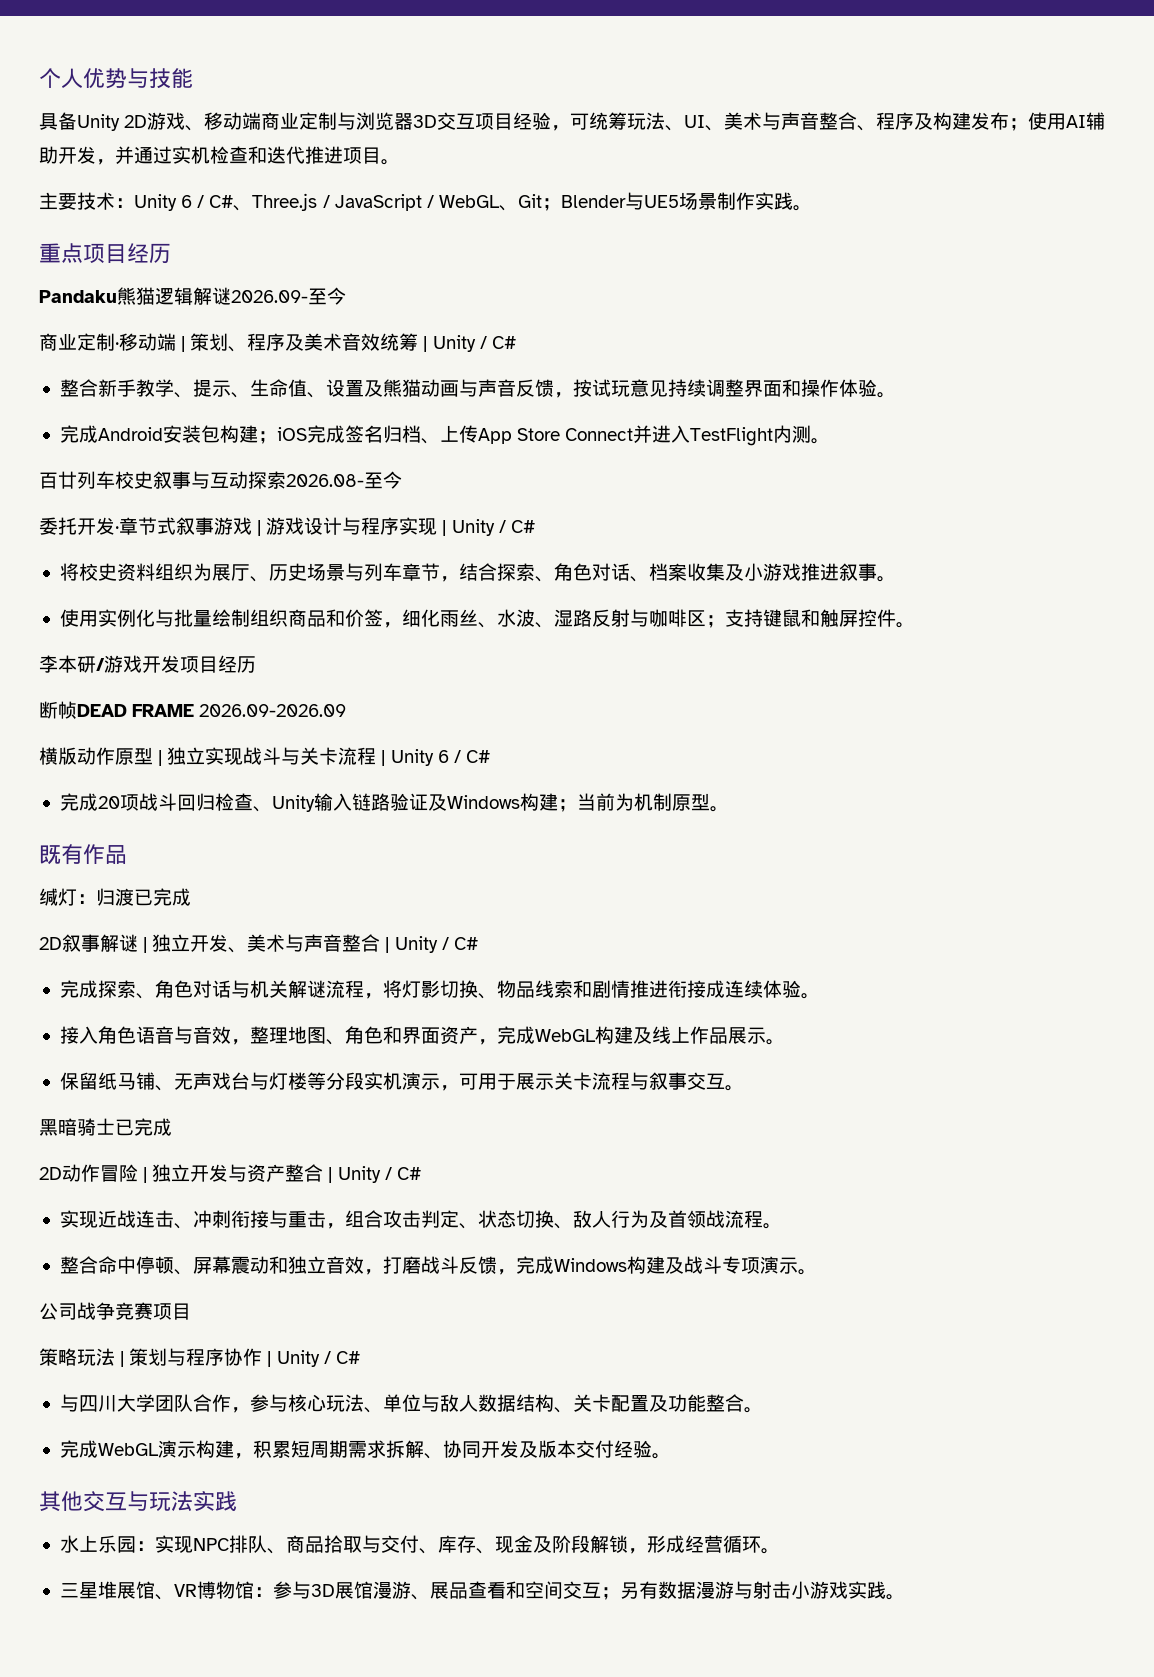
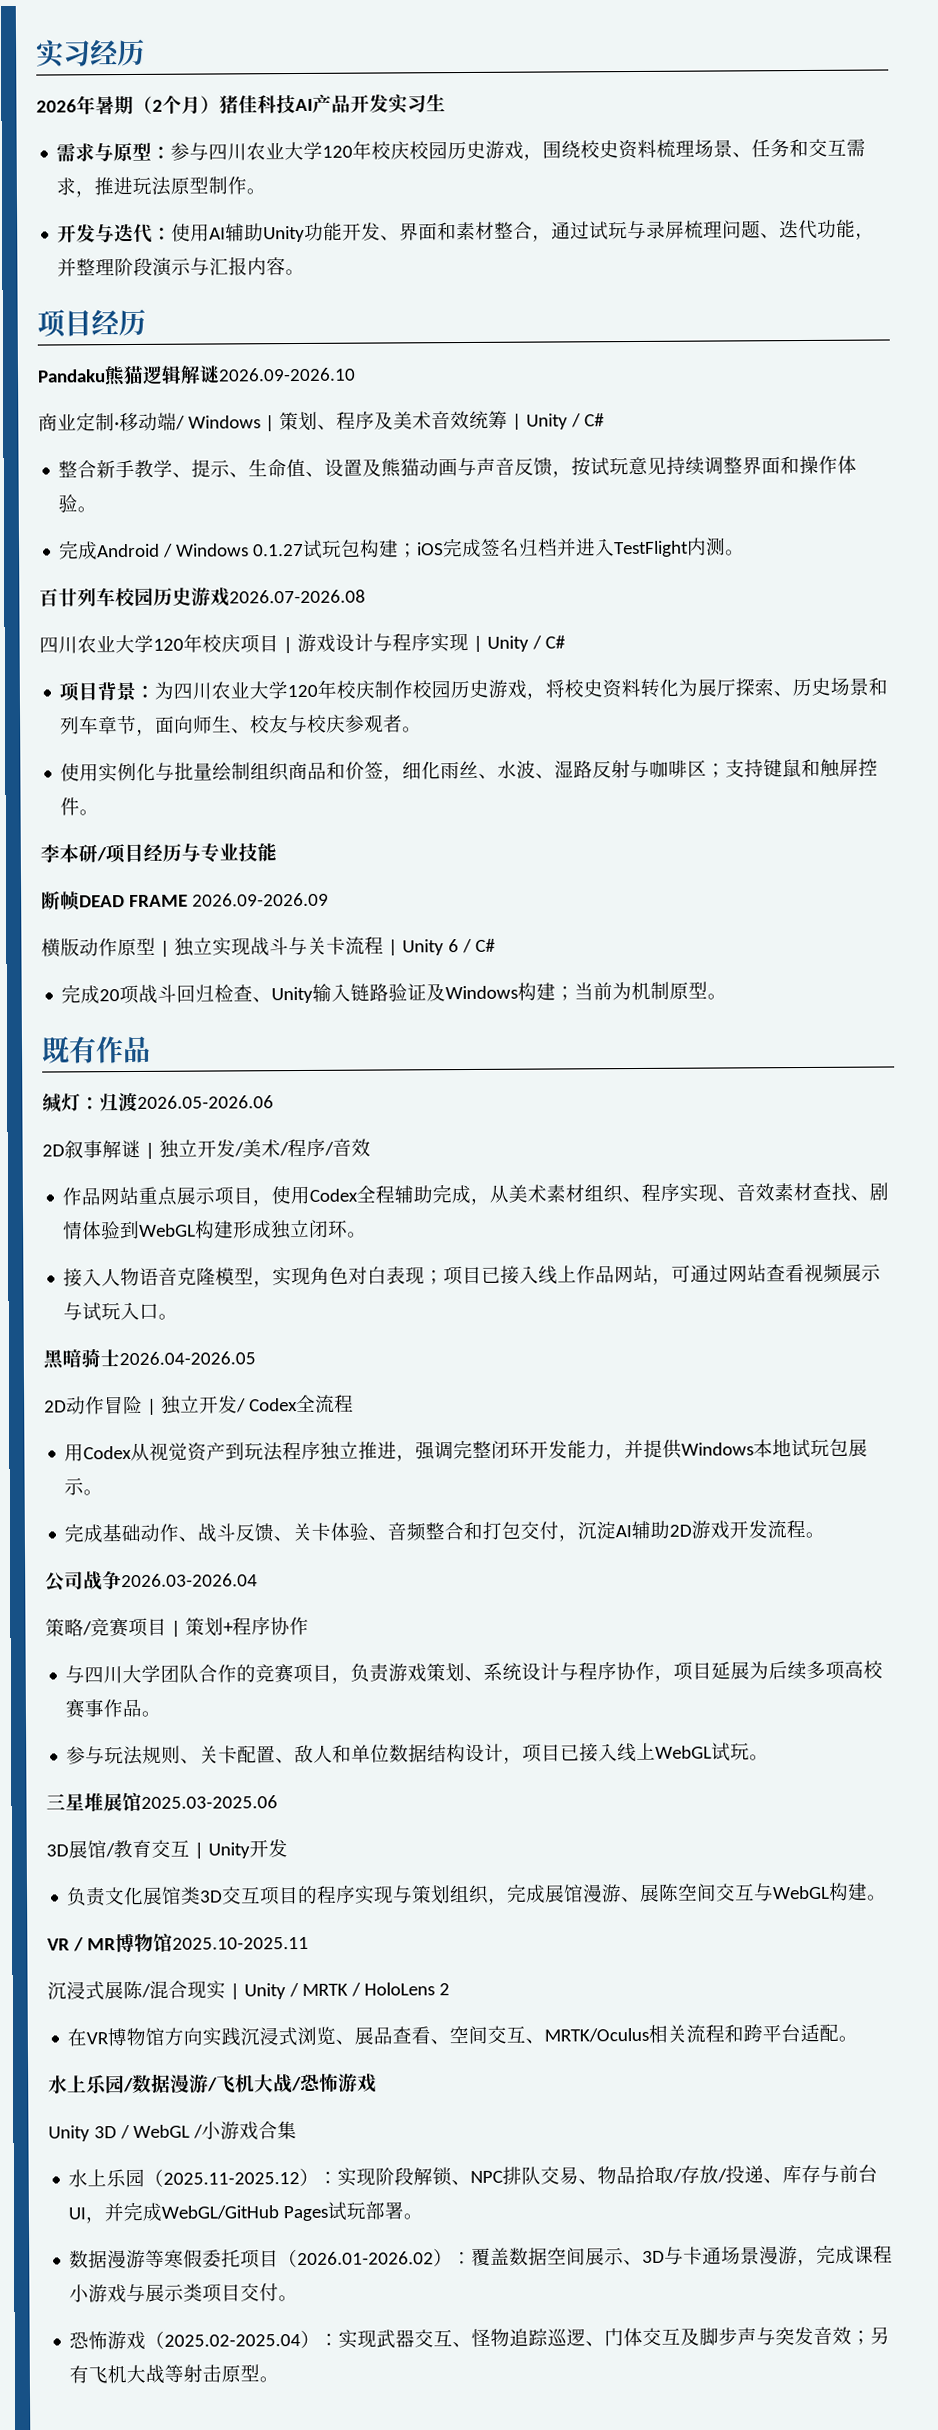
[39,68,193,89] [39,112,1106,131] [39,146,400,165] [39,192,812,211] [39,243,83,263] 个人优势与技能 // 具备Unity 2D游戏、移动端商业定制与浏览器3D交互项目经验，可统筹玩法、UI、美术与声音整合、程序及构建发布；使用AI辅助开发，并通过实机检查和迭代推进项目。 // 主要技术：Unity 6 / C#、Three.js / JavaScript / WebGL、Git；Blender与UE5场景制作实践。 // 重点 -> [36,38,145,68] [36,94,446,115] [56,138,867,162] [56,176,267,198] [57,219,876,243] [57,256,306,277] 实习经历 // 2026年暑期（2个月）猪佳科技AI产品开发实习生 // 需求与原型：参与四川农业大学120年校庆校园历史游戏，围绕校史资料梳理场景、任务和交互需求，推进玩法原型制作。 // 开发与迭代：使用AI辅助Unity功能开发、界面和素材整合，通过试玩与录屏梳理问题、迭代功能，并整理阶段演示与汇报内容。 //
[231,287,346,305] 2026.09-至今 -> [218,367,356,382] 2026.09-2026.10
(176, 342) none -> [175,415,261,430] / Windows
[162,425,201,443] 安装 -> [163,539,343,559] / Windows 0.1.27试玩
[420,425,634,444] 、上传App Store Connect -> (559, 547) none
[134,471,402,489] [39,517,252,535] 史叙事与互动探索2026.08-至今 // 委托开发·章节式叙事游戏 -> [134,587,366,607] [39,633,279,654] 园历史游戏2026.07-2026.08 // 四川农业大学120年校庆项目
[59,563,250,581] 将校史资料组织为展厅 -> [59,678,775,702] 项目背景：为四川农业大学120年校庆制作校园历史游戏，将校史资料转化为展厅探索
[344,563,364,581] 与 -> [868,677,889,696] 和
[458,563,877,582] 结合探索、角色对话、档案收集及小游戏推进叙事 -> [155,714,404,734] 面向师生、校友与校庆参观者
[104,655,256,673] 游戏开发项目经历 -> [105,842,277,864] 项目经历与专业技能
[134,888,191,906] 已完成 -> [137,1095,274,1109] 2026.05-2026.06
[228,934,478,953] [59,980,820,999] [59,1026,785,1045] [59,1072,725,1091] 、美术与声音整合 | Unity / C# // 完成探索、角色对话与机关解谜流程，将灯影切换、物品线索和剧情推进衔接成连续体验。 // 接入角色语音与音效，整理地图、角色和界面资产，完成WebGL构建及线上作品展示。 // 保留纸马铺、无声戏台与灯楼等分段实机演示，可用于展示关卡流程与叙事交互 -> [233,1138,371,1158] [62,1182,890,1207] [63,1219,368,1240] [63,1263,882,1288] [63,1301,160,1322] /美术/程序/音效 // 作品网站重点展示项目，使用Codex全程辅助完成，从美术素材组织、程序实现、音效素材查找、剧情体验到WebGL构建形成独立闭环。 // 接入人物语音克隆模型，实现角色对白表现；项目已接入线上作品网站，可通过网站查看视频展示与试玩入口
[115,1118,172,1136] 已完成 -> [119,1351,256,1366] 2026.04-2026.05
[228,1164,421,1183] [59,1210,782,1229] [59,1256,798,1275] 与资产整合 | Unity / C# // 实现近战连击、冲刺衔接与重击，组合攻击判定、状态切换、敌人行为及首领战流程。 // 整合命中停顿、屏幕震动和独立音效，打磨战斗反馈，完成Windows构建及战斗专项演示 -> [235,1394,354,1413] [64,1438,869,1462] [64,1477,104,1496] [64,1520,807,1544] / Codex全流程 // 用Codex从视觉资产到玩法程序独立推进，强调完整闭环开发能力，并提供Windows本地试玩包展示。 // 完成基础动作、战斗反馈、关卡体验、音频整合和打包交付，沉淀AI辅助2D游戏开发流程
[115,1302,191,1320] [39,1348,360,1367] 竞赛项目 // 策略玩法 | 策划与程序协作 | Unity / C# -> [121,1573,258,1588] [45,1616,309,1638] 2026.03-2026.04 // 策略/竞赛项目 | 策划+程序协作
[230,1394,763,1413] [59,1440,671,1459] [39,1491,237,1512] [59,1535,780,1554] [59,1581,886,1600] ，参与核心玩法、单位与敌人数据结构、关卡配置及功能整合。 // 完成WebGL演示构建，积累短周期需求拆解、协同开发及版本交付经验。 // 其他交互与玩法实践 // 水上乐园：实现NPC排队、商品拾取与交付、库存、现金及阶段解锁，形成经营循环。 // 三星堆展馆、VR博物馆：参与3D展馆漫游、展品查看和空间交互；另有数据漫游与射击小游戏实践 -> [236,1660,884,1684] [65,1698,162,1719] [66,1742,770,1766] [46,1791,278,1813] [46,1839,288,1859] [66,1882,888,1907] [47,1932,309,1953] [47,1980,450,2001] [67,2023,859,2047] [48,2073,377,2094] [48,2121,297,2142] [68,2164,879,2188] [68,2201,424,2224] [69,2244,894,2269] [69,2283,299,2304] [69,2326,891,2351] [69,2364,261,2384] 的竞赛项目，负责游戏策划、系统设计与程序协作，项目延展为后续多项高校赛事作品。 // 参与玩法规则、关卡配置、敌人和单位数据结构设计，项目已接入线上WebGL试玩。 // 三星堆展馆2025.03-2025.06 // 3D展馆/教育交互 | Unity开发 // 负责文化展馆类3D交互项目的程序实现与策划组织，完成展馆漫游、展陈空间交互与WebGL构建。 // VR / MR博物馆2025.10-2025.11 // 沉浸式展陈/混合现实 | Unity / MRTK / HoloLens 2 // 在VR博物馆方向实践沉浸式浏览、展品查看、空间交互、MRTK/Oculus相关流程和跨平台适配。 // 水上乐园/数据漫游/飞机大战/恐怖游戏 // Unity 3D / WebGL /小游戏合集 // 水上乐园（2025.11-2025.12）：实现阶段解锁、NPC排队交易、物品拾取/存放/投递、库存与前台UI，并完成WebGL/GitHub Pages试玩部署。 // 数据漫游等寒假委托项目（2026.01-2026.02）：覆盖数据空间展示、3D与卡通场景漫游，完成课程小游戏与展示类项目交付。 // 恐怖游戏（2025.02-2025.04）：实现武器交互、怪物追踪巡逻、门体交互及脚步声与突发音效；另有飞机大战等射击原型

